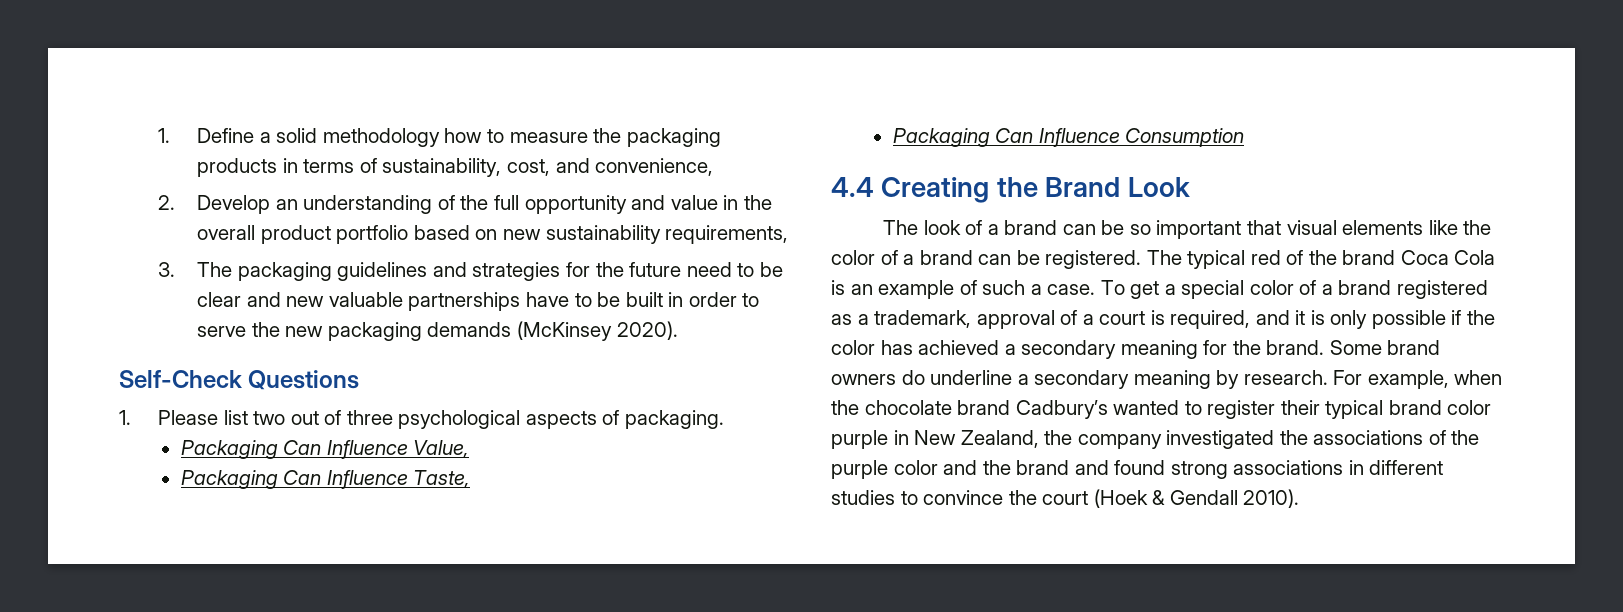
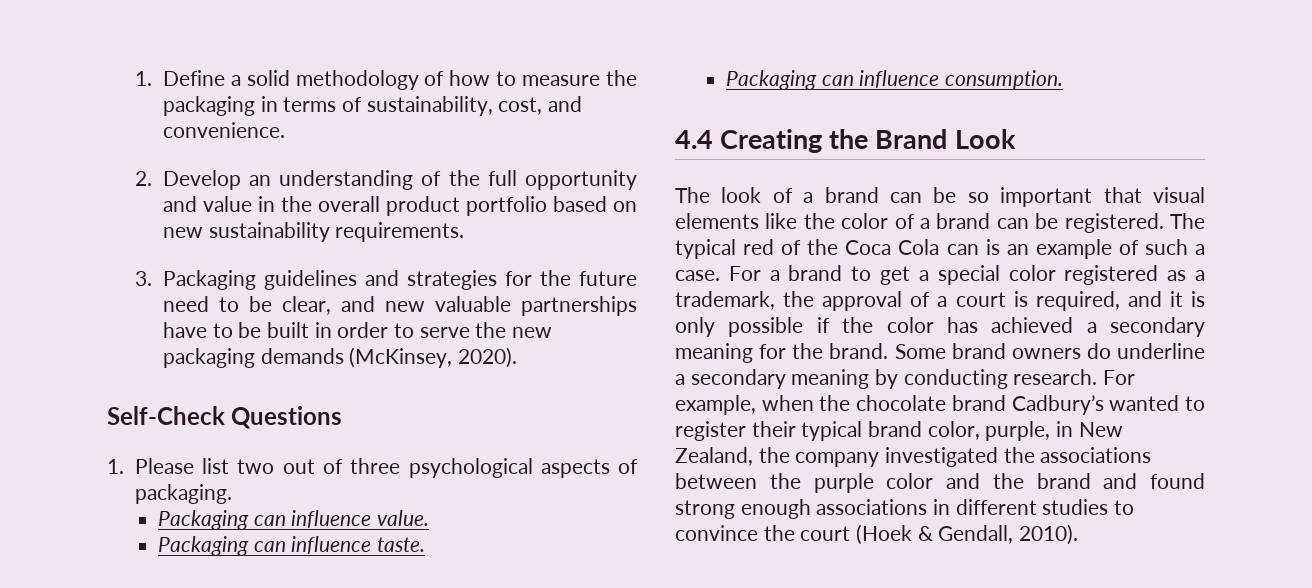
(440, 137) none -> [424,71,445,86] of
[197,158,278,177] products -> (255, 106) none
[595,158,714,176] convenience, -> [162,122,285,138] convenience.
[665,225,789,244] requirements, -> [335,222,465,242] requirements.
[197,262,332,281] The packaging -> [162,270,256,290] Packaging
[197,292,242,307] clear -> [281,296,331,315] clear,
[516,321,612,341] (McKinsey -> [349,347,453,368] (McKinsey,
[283,440,470,459] [180,470,471,489] [892,128,1245,147] Can Influence Value, // Packaging Can Influence Taste, // Packaging Can Influence Consumption -> [253,510,430,528] [158,536,426,556] [726,70,1064,90] can influence value. // Packaging can influence taste. // Packaging can influence consumption.
[1342,250,1396,265] brand -> (839, 247) none
(1496, 257) none -> [946,244,979,255] can
[1100,280,1125,295] To -> [728,265,872,281] For a brand to
[1299,280,1392,295] of a brand -> (1056, 273) none
(972, 319) none -> [783,291,815,307] the
(1240, 379) none -> [903,369,1008,389] conducting
[1447,400,1492,415] [831,430,888,449] color purple -> [927,421,1051,441] color, purple,
[1428,430,1446,445] of -> [675,473,757,489] between
(1228, 470) none -> [740,499,811,519] enough
[1169,490,1238,505] Gendall -> [938,525,1014,544] Gendall,

